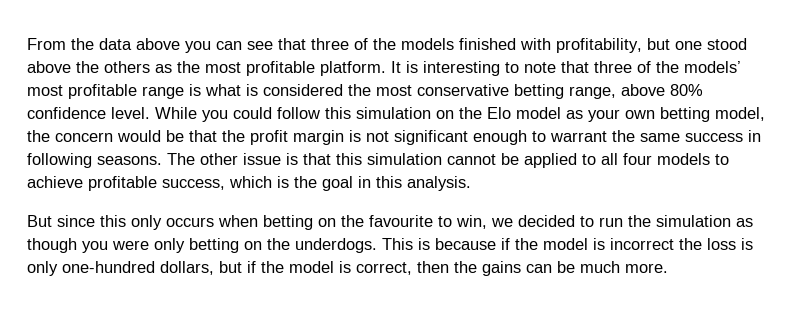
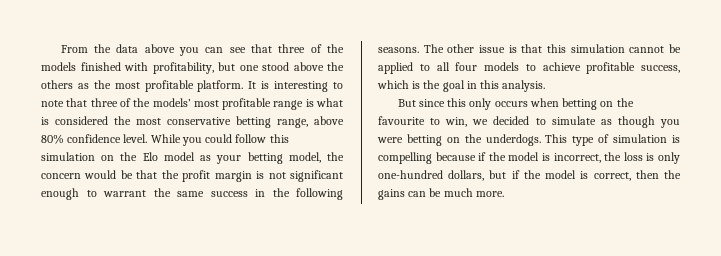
[625,110,655,119] own -> (242, 159) none
(761, 136) none -> [272,188,290,197] the
[599,215,731,227] run the simulation -> [551,116,596,125] simulate
[154,238,185,253] only -> (403, 140) none
[418,238,430,250] is -> [572,134,680,146] [378,152,432,164] type of simulation is compelling
[610,238,674,250] incorrect -> [553,153,601,163] incorrect,

